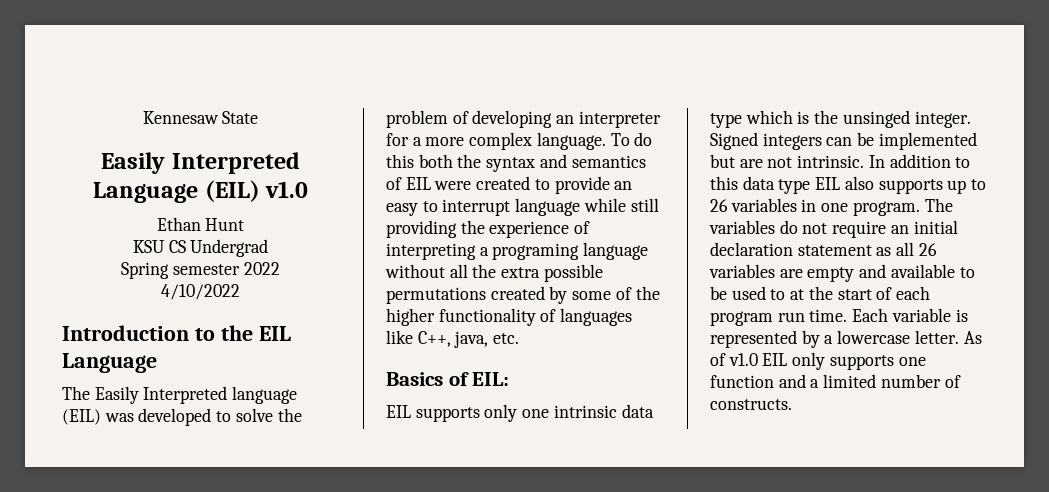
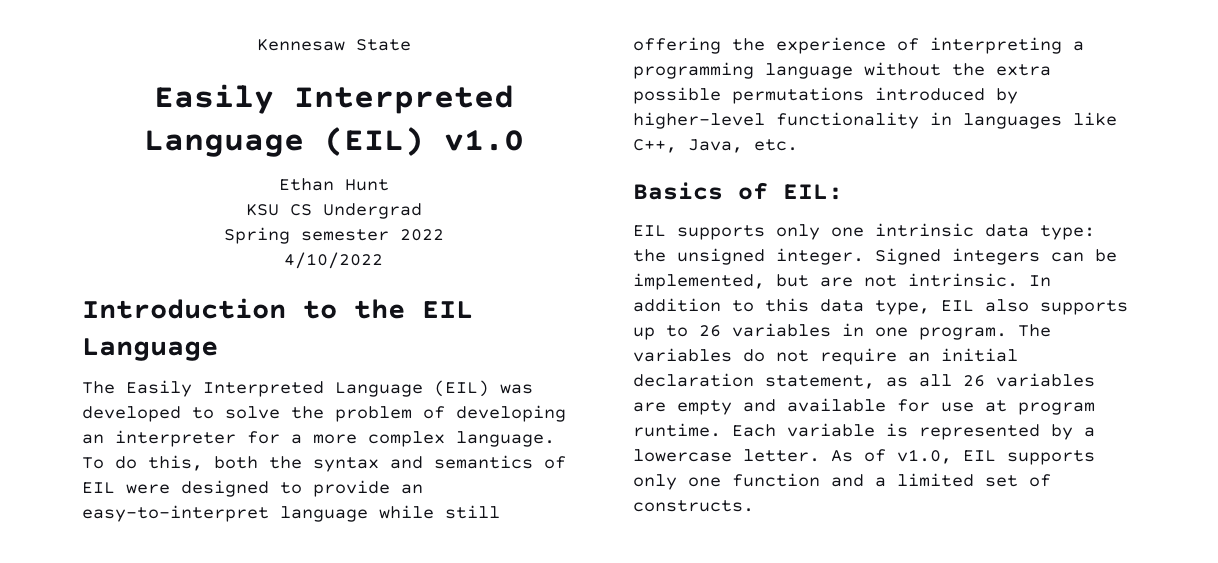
[232,386,298,404] language -> [335,382,423,397] Language
[386,154,414,168] this -> [148,455,203,471] this,
[476,176,531,190] created -> [181,480,269,497] designed
[386,199,511,216] easy to interrupt -> [82,505,269,522] easy-to-interpret
[386,220,457,238] providing -> [633,37,721,54] offering
[492,243,580,260] programing -> [633,62,754,79] programming
[449,264,468,278] all -> (941, 69) none
[490,286,660,304] [386,308,557,326] created by some of the higher functionality of -> [875,87,1018,104] [633,112,952,129] introduced by higher-level functionality in
[454,331,489,348] java, -> [688,139,743,153] Java,
[710,110,910,128] type which is the unsinged -> [1040,225,1095,240] [633,248,765,265] type: the unsigned
[878,132,977,150] implemented -> [633,273,765,290] implemented,
[778,179,811,194] type -> [875,300,930,315] type,
[797,245,872,256] statement -> [765,375,875,389] statement,
[959,267,975,278] [710,286,931,300] [710,309,848,326] to be used to at the start of each program run time. -> [897,399,1095,415] [633,423,721,437] for use at program runtime.
[728,352,894,370] v1.0 EIL only supports -> [897,449,1095,465] [633,474,677,490] v1.0, EIL supports only
[880,374,941,388] number -> [985,475,1018,487] set

